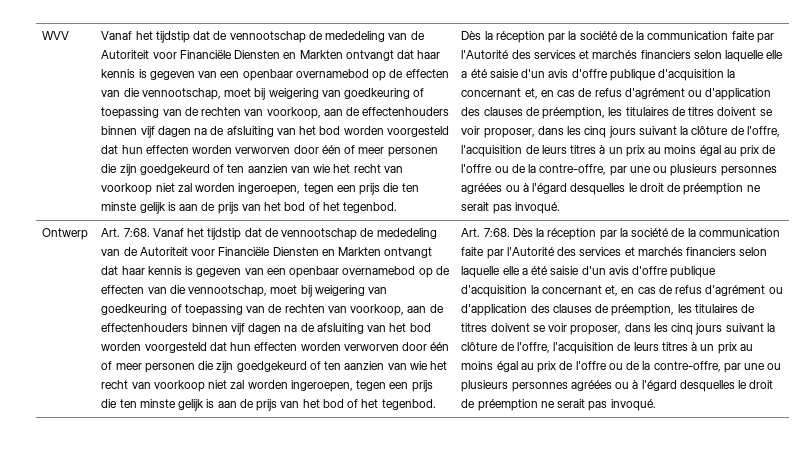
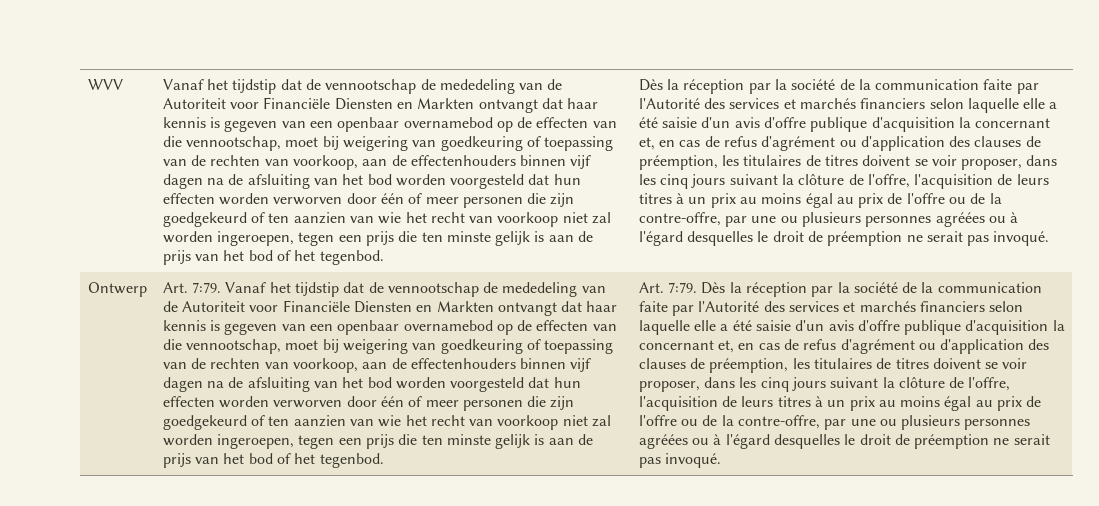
[123,228,150,237] 7:68. -> [191,282,221,293] 7:79.
[483,228,510,237] 7:68. -> [667,282,697,293] 7:79.

